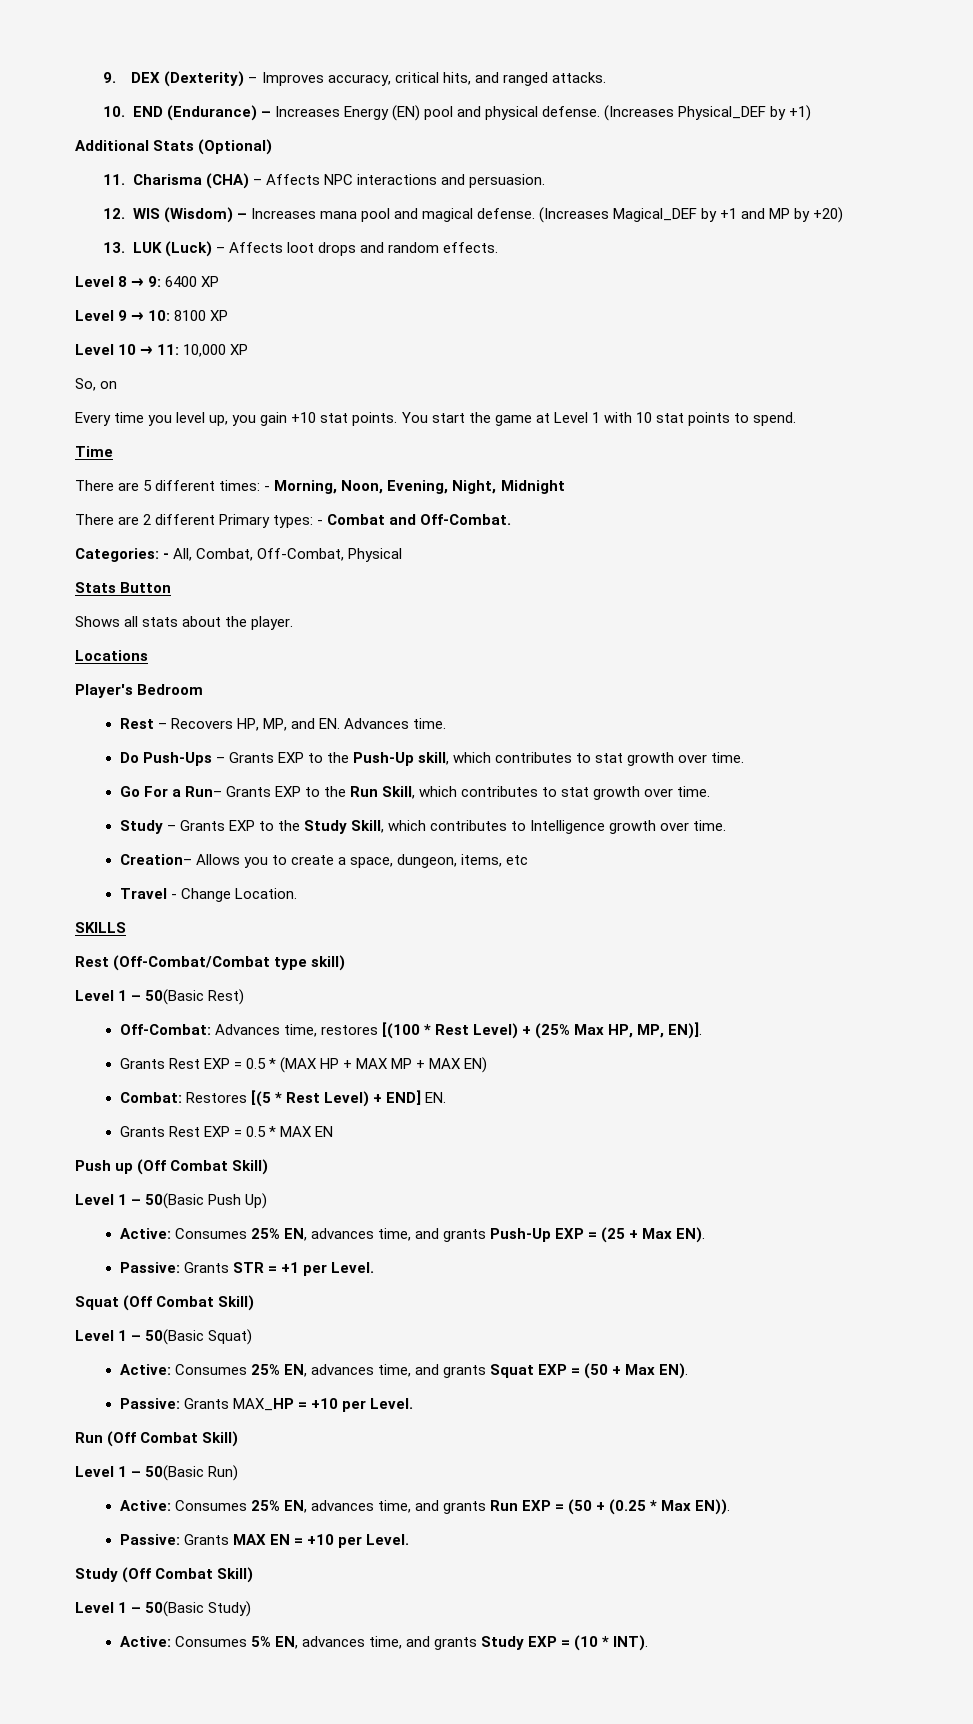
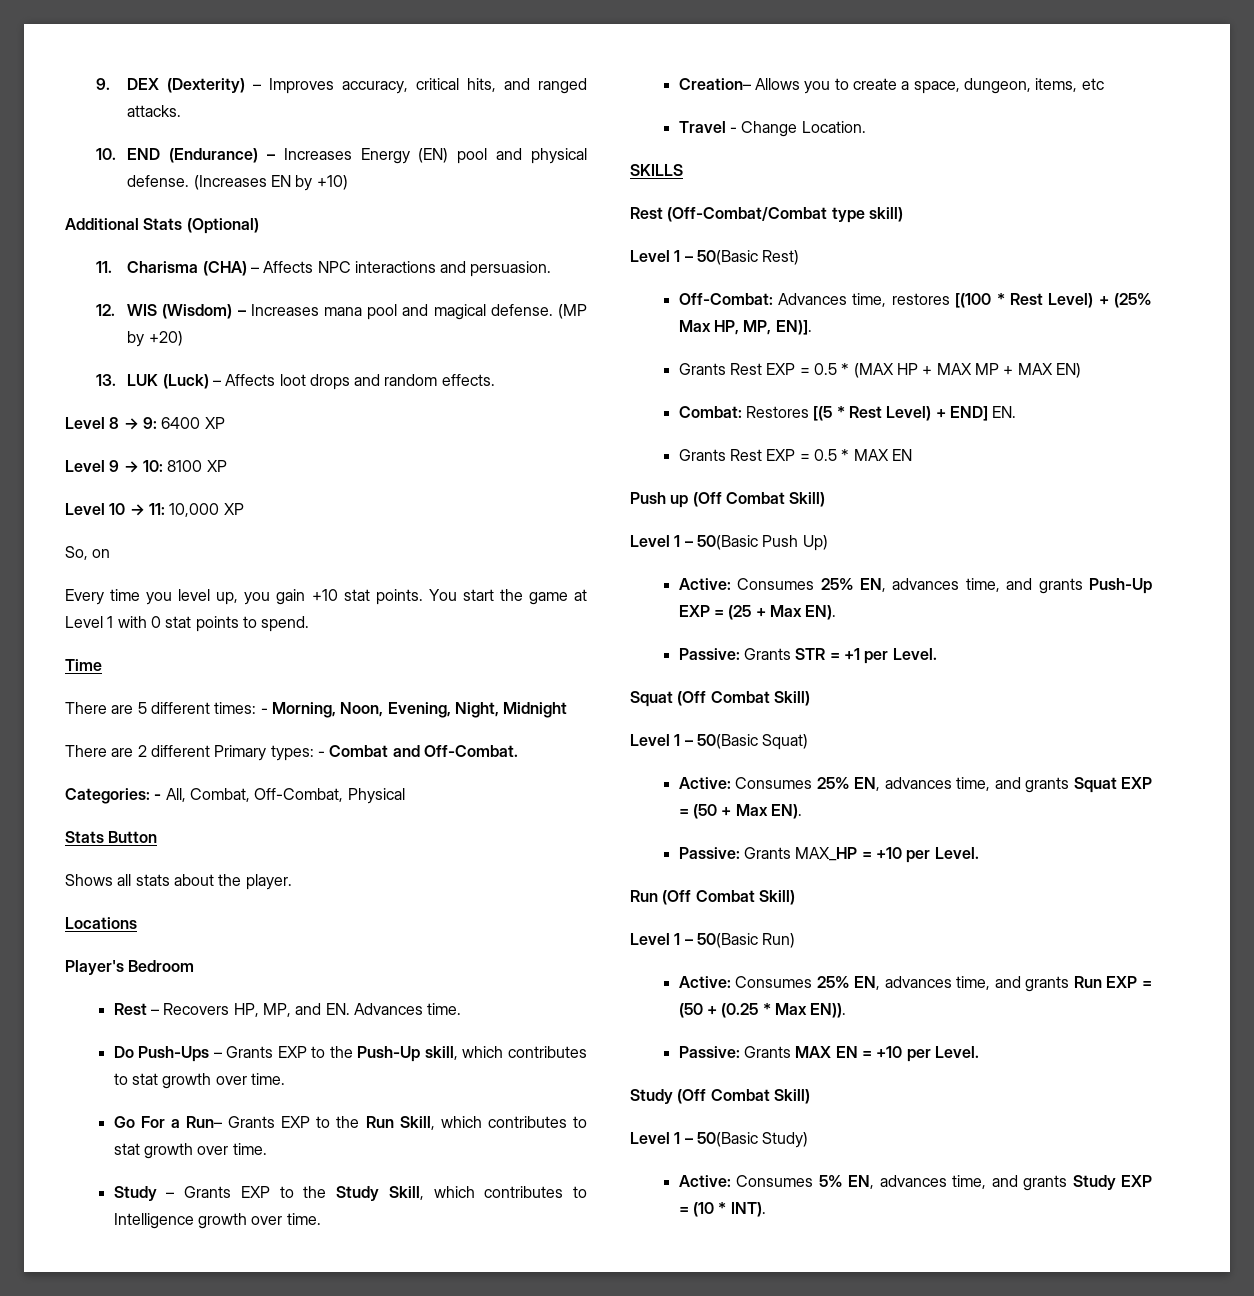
[678,105,812,121] Physical_DEF by +1) -> [270,175,348,191] EN by +10)
[539,207,791,223] (Increases Magical_DEF by +1 and MP -> [558,304,587,319] (MP
[635,412,652,423] 10 -> [150,616,161,628] 0

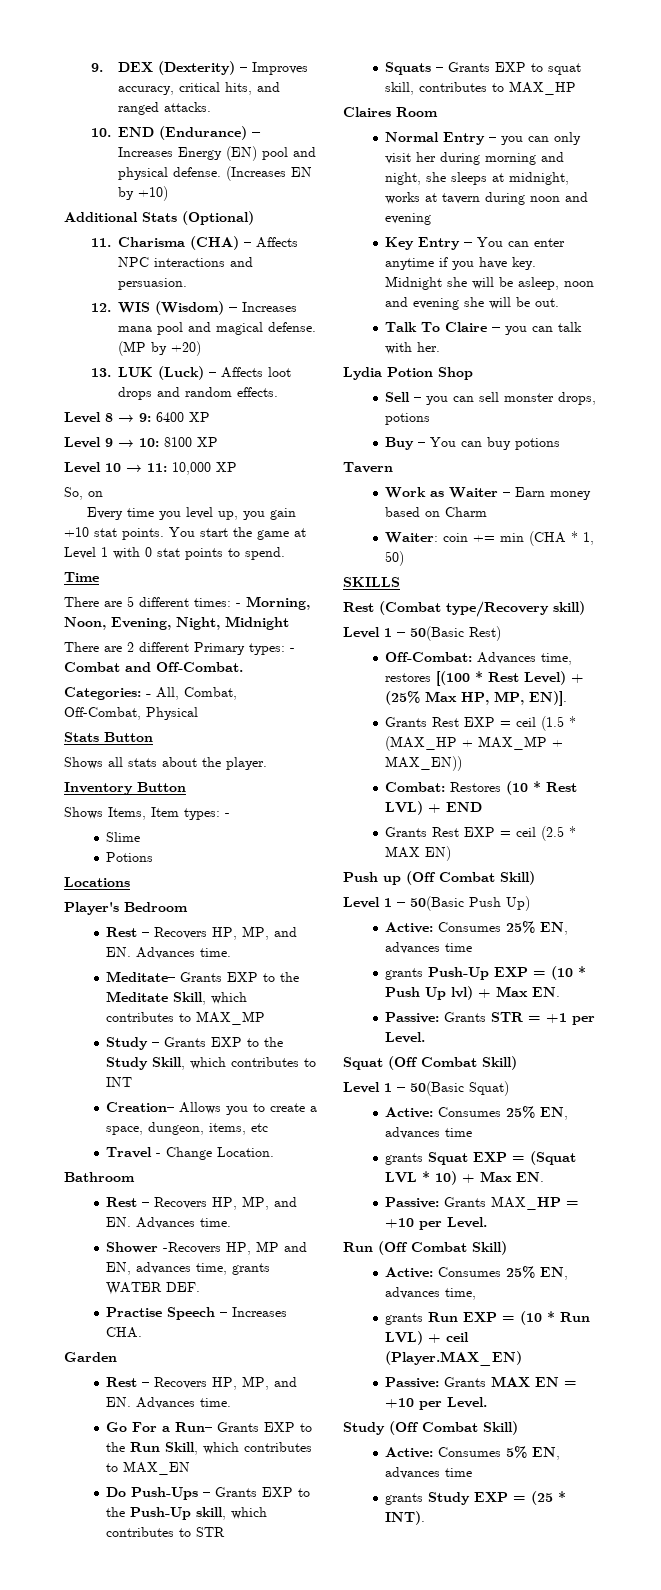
(292, 882) none -> [64,782,186,795] [64,807,230,820] [106,832,141,842] [106,852,154,862] // Inventory Button // Shows Items, Item types: - // Slime // Potions
[113,1046,587,1062] [113,1073,285,1089] [113,1116,588,1130] [113,1143,267,1159] Do Push-Ups – Grants EXP to the Push-Up skill, which contributes to stat growth over time. // Go For a Run– Grants EXP to the Run Skill, which contributes to stat growth over time. -> [106,971,300,982] [106,991,248,1005] [106,1011,266,1025] Meditate– Grants EXP to the Meditate Skill, which contributes to MAX_MP
[113,1213,321,1229] Intelligence growth over time. -> [106,1077,133,1087] INT
(866, 127) none -> [64,1172,135,1182] [106,1196,298,1210] [106,1217,232,1229] [106,1241,308,1255] [106,1262,271,1275] [106,1282,201,1295] [106,1307,288,1320] [106,1327,143,1338] [64,1352,117,1362] [106,1376,298,1390] [106,1397,232,1409] [106,1422,313,1432] [106,1442,313,1455] [106,1461,191,1475] [106,1487,311,1500] [106,1507,268,1520] [106,1527,226,1537] [385,62,582,75] [385,81,577,95] [343,107,438,117] [385,132,582,145] [385,152,565,165] [385,172,570,185] [385,192,589,205] [385,213,432,225] [385,237,566,250] [385,257,537,270] [385,276,595,290] [385,297,560,310] [385,322,583,335] [385,342,441,354] [343,367,473,380] [385,392,597,405] [385,413,431,425] [385,437,561,450] [343,462,393,473] [385,487,592,500] [385,507,488,517] [385,531,595,546] [385,551,405,566] // Bathroom // Rest – Recovers HP, MP, and EN. Advances time. // Shower -Recovers HP, MP and EN, advances time, grants WATER DEF. // Practise Speech – Increases CHA. // Garden // Rest – Recovers HP, MP, and EN. Advances time. // Go For a Run– Grants EXP to the Run Skill, which contributes to MAX_EN // Do Push-Ups – Grants EXP to the Push-Up skill, which contributes to STR // Squats – Grants EXP to squat skill, contributes to MAX_HP // Claires Room // Normal Entry – you can only visit her during morning and night, she sleeps at midnight, works at tavern during noon and evening // Key Entry – You can enter anytime if you have key. Midnight she will be asleep, noon and evening she will be out. // Talk To Claire – you can talk with her. // Lydia Potion Shop // Sell – you can sell monster drops, potions // Buy – You can buy potions // Tavern // Work as Waiter – Earn money based on Charm // Waiter: coin += min (CHA * 1, 50)
[667,207,865,223] (Off-Combat/Combat type -> [379,601,549,617] (Combat type/Recovery
[813,363,1081,378] 0.5 * (MAX HP + MAX MP + MAX EN) -> [516,716,577,731] [385,736,564,751] [385,756,463,771] ceil (1.5 * (MAX_HP + MAX_MP + MAX_EN))
[813,406,1017,421] [678,449,837,461] [(5 * Rest Level) + END] EN. // Grants Rest EXP = 0.5 -> [506,781,578,795] [385,801,483,815] [385,826,565,841] (10 * Rest LVL) + END // Grants Rest EXP = ceil (2.5
[891,449,912,461] EN -> [425,846,452,861] EN)
[965,578,1033,592] time, and -> [445,943,473,952] time //
[728,605,837,620] (25 + Max EN). -> [551,966,587,980] [385,986,561,1000] (10 * Push Up lvl) + Max EN.
[956,777,1021,791] time, and -> [445,1128,473,1137] time //
[693,804,802,819] (50 + Max EN). -> [530,1151,577,1165] [385,1171,545,1185] (Squat LVL * 10) + Max EN.
[630,933,796,948] [678,976,1021,990] // Level 1 – 50(Basic Run) // Active: Consumes 25% EN, advances time, and -> [385,1266,569,1280] [385,1287,477,1300] // Active: Consumes 25% EN, advances time, //
[678,1003,847,1018] (50 + (0.25 * Max EN)). -> [520,1311,591,1325] [385,1331,470,1345] [385,1351,523,1366] (10 * Run LVL) + ceil (Player.MAX_EN)
[630,1132,809,1148] // Level 1 – 50(Basic Study) -> (518, 1428) none
[952,1175,1018,1189] time, and -> [445,1468,473,1477] time //
[693,1202,715,1217] (10 -> [531,1491,554,1505] (25

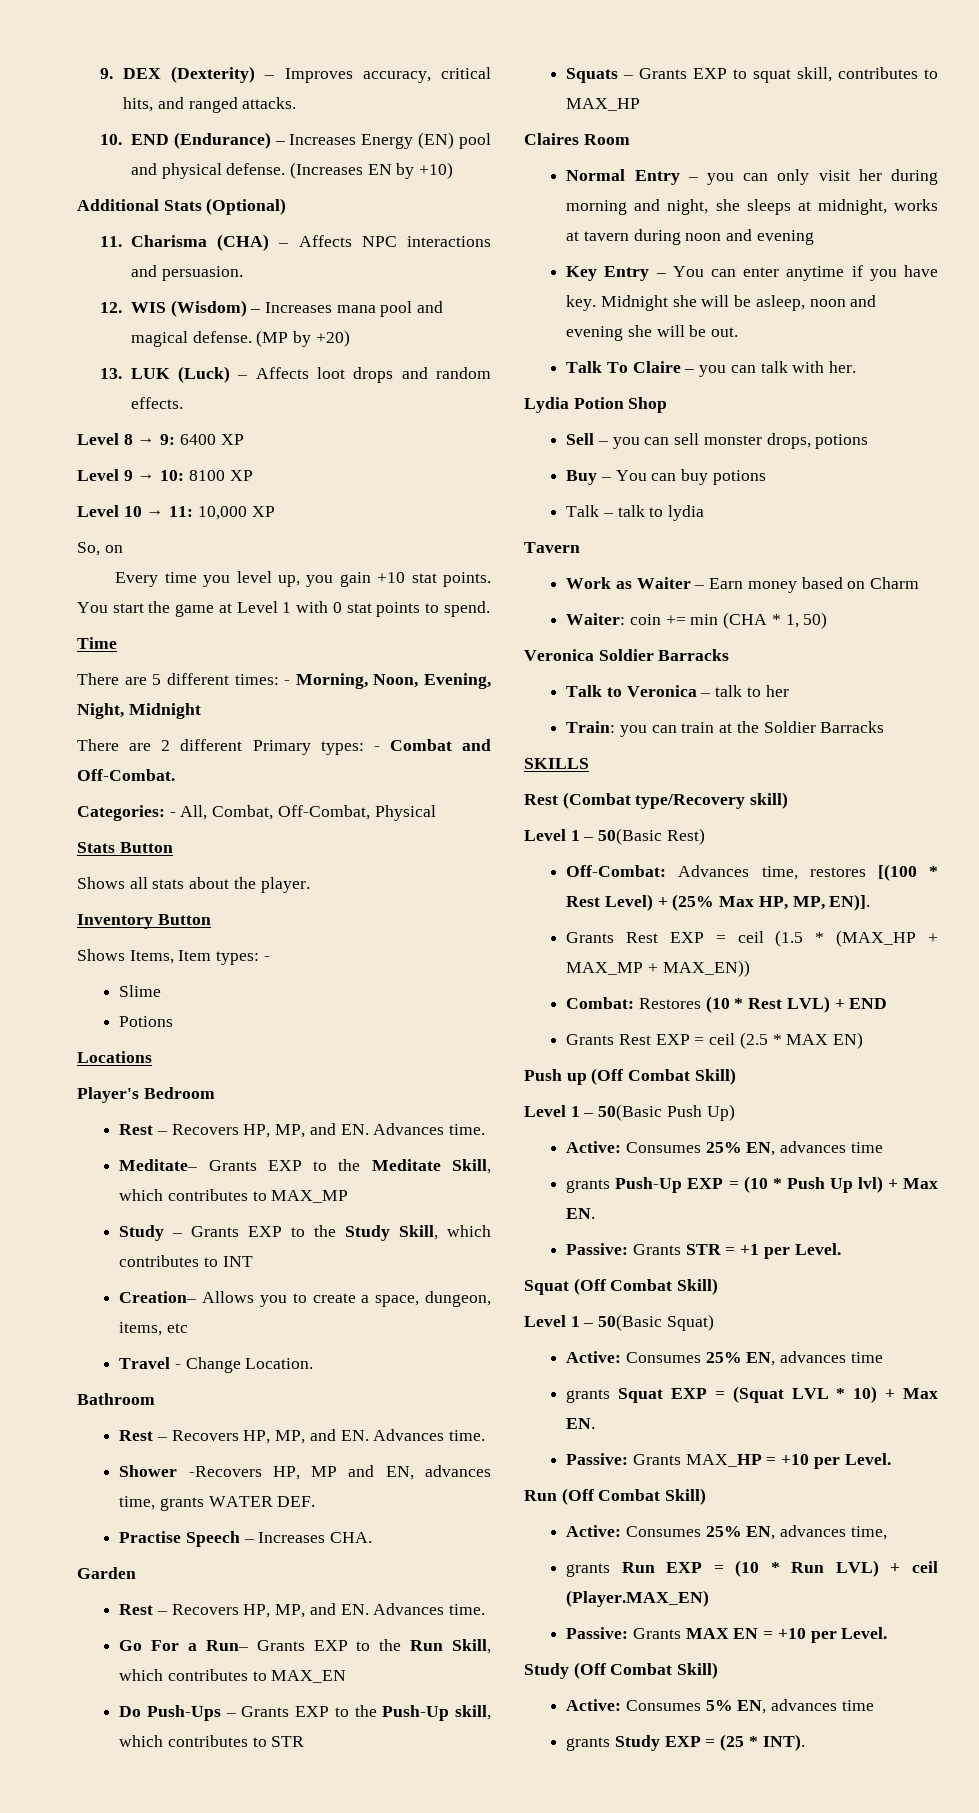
(561, 444) none -> [566,505,705,521] // Talk – talk to lydia
(405, 558) none -> [524,649,730,661] [566,685,789,697] [566,721,885,737] // Veronica Soldier Barracks // Talk to Veronica – talk to her // Train: you can train at the Soldier Barracks

